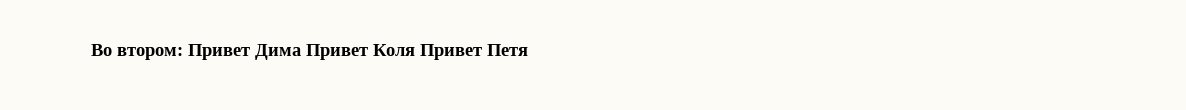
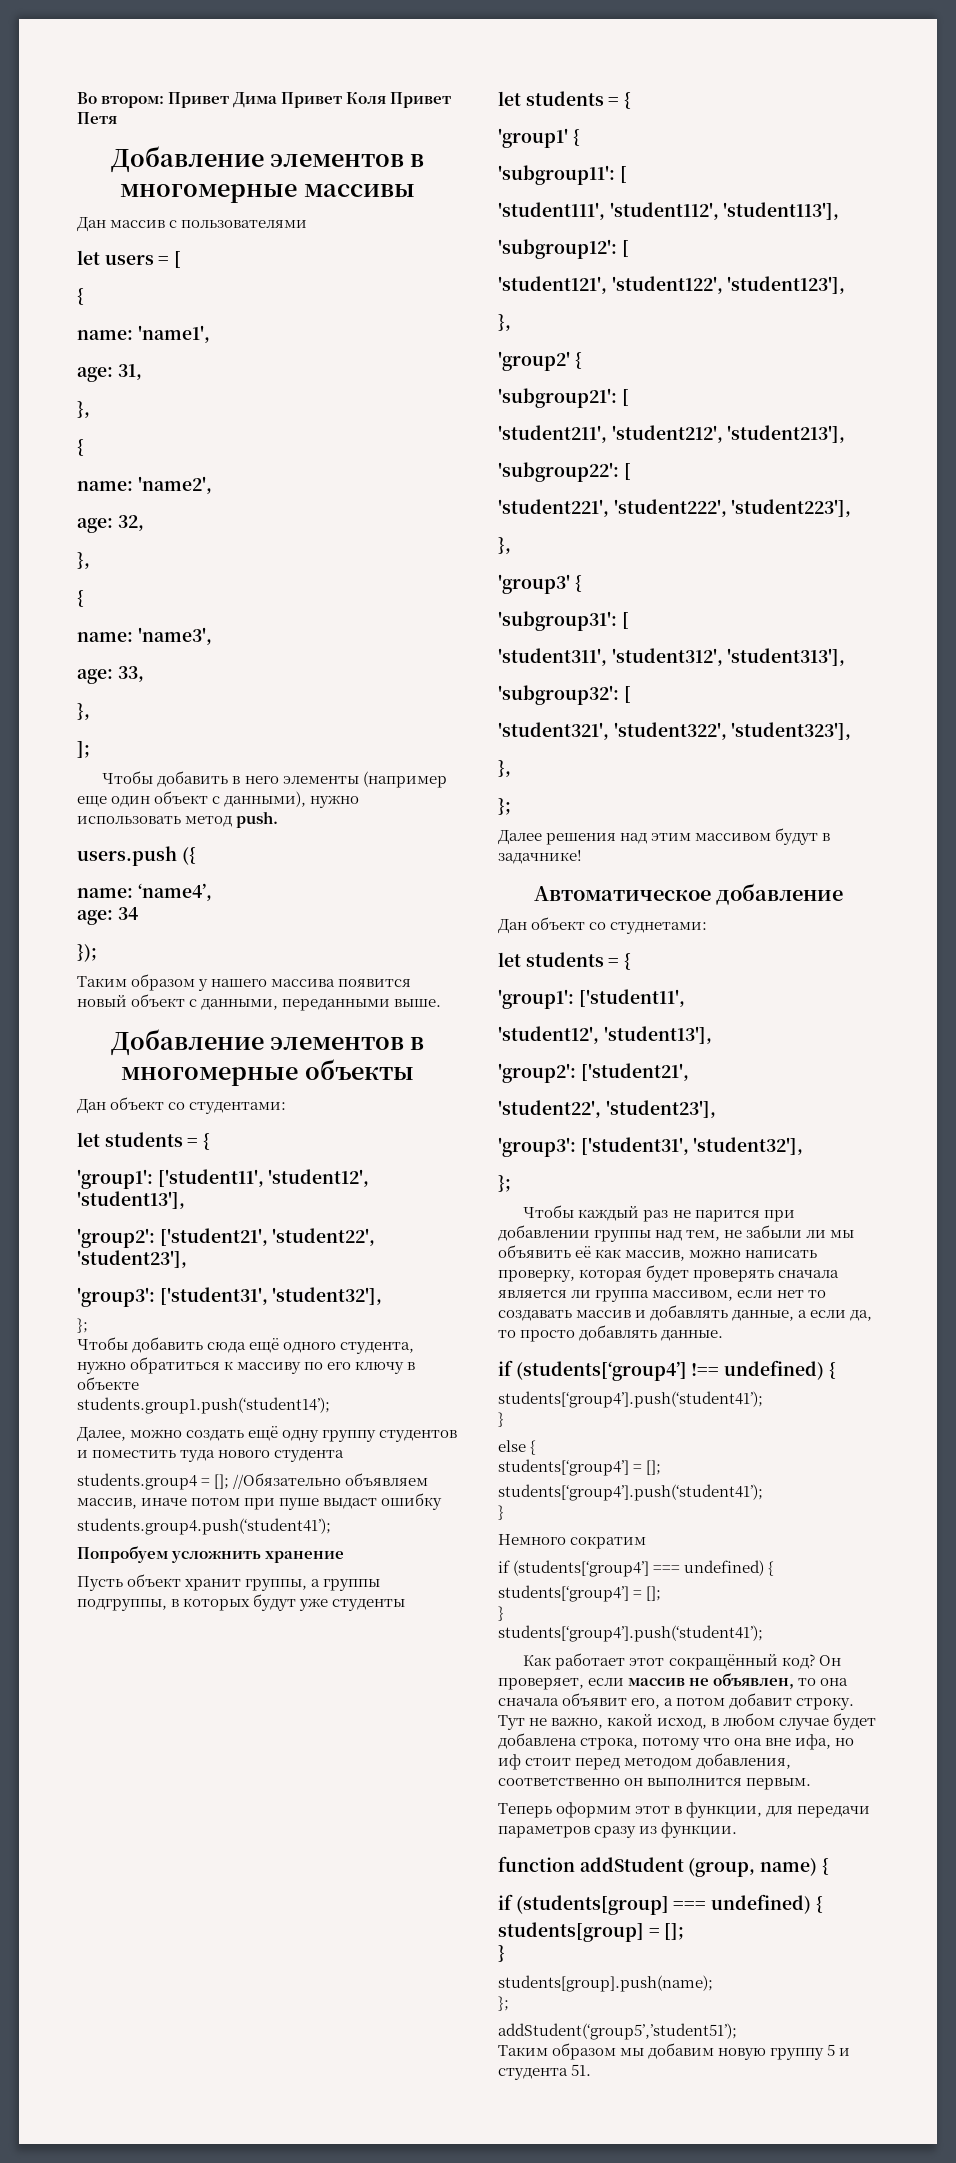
(528, 50) none -> [110,146,425,173] [120,184,415,203] [77,217,308,232] [77,250,182,268] [77,288,84,305] [77,325,210,343] [77,364,142,382] [77,401,90,418] [77,439,84,456] [77,476,212,494] [77,515,144,533] [77,552,90,569] [77,590,84,607] [77,627,212,645] [77,666,144,684] [77,703,90,720] [77,741,90,758] [102,771,447,788] [77,791,360,808] [77,811,279,828] [77,846,196,866] [77,883,212,901] [77,907,138,925] [77,944,97,962] [77,974,412,991] [77,994,442,1011] [110,1029,425,1056] [121,1059,414,1086] [77,1097,287,1114] [77,1132,211,1150] [77,1169,370,1189] [77,1191,185,1209] [77,1228,376,1248] [77,1250,187,1268] [77,1287,383,1307] [77,1318,88,1333] [77,1337,415,1354] [77,1357,416,1374] [77,1377,139,1390] [77,1397,330,1414] [77,1426,458,1442] [77,1450,345,1462] [77,1473,429,1490] [77,1493,443,1510] [77,1518,331,1535] [77,1546,345,1563] [77,1574,381,1591] [77,1594,406,1611] [498,91,632,109] [498,128,580,148] [498,165,627,185] [498,202,840,220] [498,239,629,259] [498,276,846,294] [498,314,511,331] [498,351,582,371] [498,388,629,408] [498,425,846,443] [498,462,631,482] [498,499,852,517] [498,537,511,554] [498,574,582,594] [498,611,629,631] [498,648,846,666] [498,685,631,705] [498,722,852,740] [498,760,511,777] [498,798,511,815] [498,828,831,845] [498,850,582,864] [533,883,844,905] [498,917,708,934] [498,952,632,970] [498,989,685,1009] [498,1026,712,1044] [498,1063,689,1083] [498,1100,716,1118] [498,1137,804,1157] [498,1175,511,1192] [523,1205,795,1222] [498,1225,855,1242] [498,1245,818,1261] [498,1265,840,1282] [498,1290,827,1302] [498,1305,873,1321] [498,1325,724,1342] [498,1360,836,1381] [498,1391,763,1408] [498,1412,504,1427] [498,1440,537,1455] [498,1459,662,1476] [498,1484,763,1501] [498,1505,504,1520] [498,1534,647,1549] [498,1560,775,1577] [498,1585,662,1602] [498,1606,504,1621] [498,1625,763,1642] [523,1653,841,1670] [498,1673,849,1690] [498,1693,855,1710] [498,1713,877,1730] [498,1733,855,1750] [498,1753,792,1770] [498,1778,812,1790] [498,1802,871,1818] [498,1822,738,1838] [498,1856,829,1877] [498,1894,823,1915] [498,1922,685,1942] [498,1945,505,1962] [498,1975,713,1992] [498,1996,509,2011] [498,2023,737,2040] [498,2043,851,2060] [498,2064,592,2080] // Добавление элементов в многомерные массивы // Дан массив с пользователями // let users = [ // { // name: 'name1', // age: 31, // }, // { // name: 'name2', // age: 32, // }, // { // name: 'name3', // age: 33, // }, // ]; // Чтобы добавить в него элементы (например еще один объект с данными), нужно использовать метод push. // users.push ({ // name: ‘name4’, // age: 34 // }); // Таким образом у нашего массива появится новый объект с данными, переданными выше. // Добавление элементов в многомерные объекты // Дан объект со студентами: // let students = { // 'group1': ['student11', 'student12', 'student13'], // 'group2': ['student21', 'student22', 'student23'], // 'group3': ['student31', 'student32'], // }; // Чтобы добавить сюда ещё одного студента, нужно обратиться к массиву по его ключу в объекте // students.group1.push(‘student14’); // Далее, можно создать ещё одну группу студентов и поместить туда нового студента // students.group4 = []; //Обязательно объявляем массив, иначе потом при пуше выдаст ошибку // students.group4.push(‘student41’); // Попробуем усложнить хранение // Пусть объект хранит группы, а группы подгруппы, в которых будут уже студенты // let students = { // 'group1' { // 'subgroup11': [ // 'student111', 'student112', 'student113'], // 'subgroup12': [ // 'student121', 'student122', 'student123'], // }, // 'group2' { // 'subgroup21': [ // 'student211', 'student212', 'student213'], // 'subgroup22': [ // 'student221', 'student222', 'student223'], // }, // 'group3' { // 'subgroup31': [ // 'student311', 'student312', 'student313'], // 'subgroup32': [ // 'student321', 'student322', 'student323'], // }, // }; // Далее решения над этим массивом будут в задачнике! // Автоматическое добавление // Дан объект со студнетами: // let students = { // 'group1': ['student11', // 'student12', 'student13'], // 'group2': ['student21', // 'student22', 'student23'], // 'group3': ['student31', 'student32'], // }; // Чтобы каждый раз не парится при добавлении группы над тем, не забыли ли мы объявить её как массив, можно написать проверку, которая будет проверять сначала является ли группа массивом, если нет то создавать массив и добавлять данные, а если да, то просто добавлять данные. // if (students[‘group4’] !== undefined) { // students[‘group4’].push(‘student41’); // } // else { // students[‘group4’] = []; // students[‘group4’].push(‘student41’); // } // Немного сократим // if (students[‘group4’] === undefined) { // students[‘group4’] = []; // } // students[‘group4’].push(‘student41’); // Как работает этот сокращённый код? Он проверяет, если массив не объявлен, то она сначала объявит его, а потом добавит строку. Тут не важно, какой исход, в любом случае будет добавлена строка, потому что она вне ифа, но иф стоит перед методом добавления, соответственно он выполнится первым. // Теперь оформим этот в функции, для передачи параметров сразу из функции. // function addStudent (group, name) { // if (students[group] === undefined) { // students[group] = []; // } // students[group].push(name); // }; // addStudent(‘group5’,’student51’); // Таким образом мы добавим новую группу 5 и студента 51.

